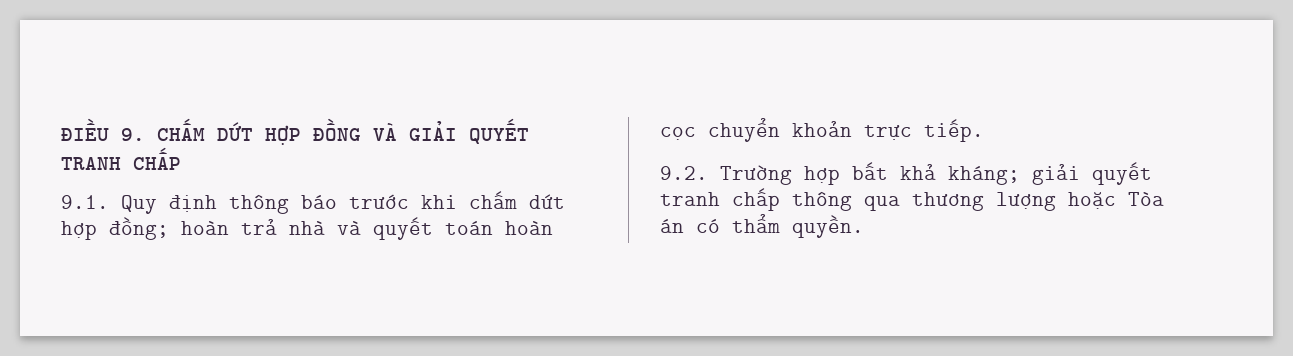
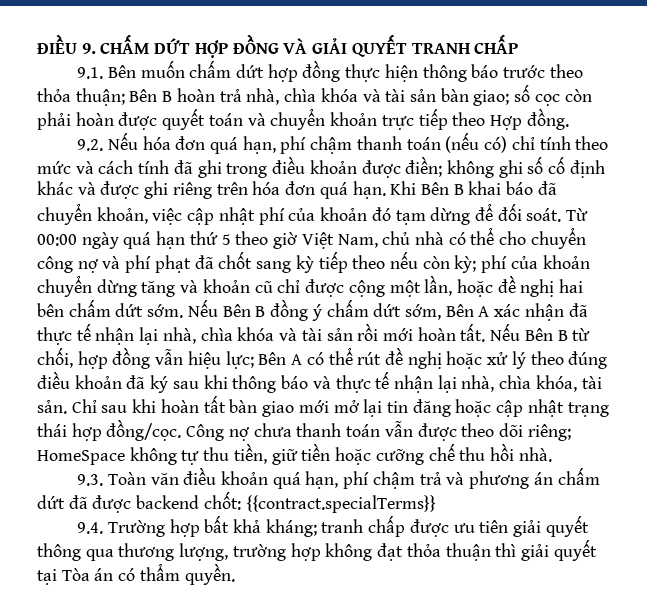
[121,191,565,214] [61,217,553,240] [660,118,984,142] [660,166,708,180] Quy định thông báo trước khi chấm dứt hợp đồng; hoàn trả nhà và quyết toán hoàn cọc chuyển khoản trực tiếp. // 9.2. -> [107,60,583,82] [37,84,592,106] [37,108,569,130] [77,132,609,154] [37,156,605,178] [37,181,557,199] [37,203,589,225] [37,227,586,249] [37,251,590,273] [37,275,584,297] [37,299,588,321] [37,323,591,345] [37,347,608,369] [37,371,602,393] [37,395,609,417] [37,419,571,441] [37,443,552,465] [77,467,600,489] [37,491,436,513] [77,522,104,534] Bên muốn chấm dứt hợp đồng thực hiện thông báo trước theo thỏa thuận; Bên B hoàn trả nhà, chìa khóa và tài sản bàn giao; số cọc còn phải hoàn được quyết toán và chuyển khoản trực tiếp theo Hợp đồng. // 9.2. Nếu hóa đơn quá hạn, phí chậm thanh toán (nếu có) chỉ tính theo mức và cách tính đã ghi trong điều khoản được điền; không ghi số cố định khác và được ghi riêng trên hóa đơn quá hạn. Khi Bên B khai báo đã chuyển khoản, việc cập nhật phí của khoản đó tạm dừng để đối soát. Từ 00:00 ngày quá hạn thứ 5 theo giờ Việt Nam, chủ nhà có thể cho chuyển công nợ và phí phạt đã chốt sang kỳ tiếp theo nếu còn kỳ; phí của khoản chuyển dừng tăng và khoản cũ chỉ được cộng một lần, hoặc đề nghị hai bên chấm dứt sớm. Nếu Bên B đồng ý chấm dứt sớm, Bên A xác nhận đã thực tế nhận lại nhà, chìa khóa và tài sản rồi mới hoàn tất. Nếu Bên B từ chối, hợp đồng vẫn hiệu lực; Bên A có thể rút đề nghị hoặc xử lý theo đúng điều khoản đã ký sau khi thông báo và thực tế nhận lại nhà, chìa khóa, tài sản. Chỉ sau khi hoàn tất bàn giao mới mở lại tin đăng hoặc cập nhật trạng thái hợp đồng/cọc. Công nợ chưa thanh toán vẫn được theo dõi riêng; HomeSpace không tự thu tiền, giữ tiền hoặc cưỡng chế thu hồi nhà. // 9.3. Toàn văn điều khoản quá hạn, phí chậm trả và phương án chấm dứt đã được backend chốt: {{contract.specialTerms}} // 9.4.
[1032,162,1152,185] [660,188,1116,211] giải quyết tranh chấp thông qua thương lượng hoặc -> [321,515,589,537] [37,539,597,561] [37,569,57,585] tranh chấp được ưu tiên giải quyết thông qua thương lượng, trường hợp không đạt thỏa thuận thì giải quyết tại

